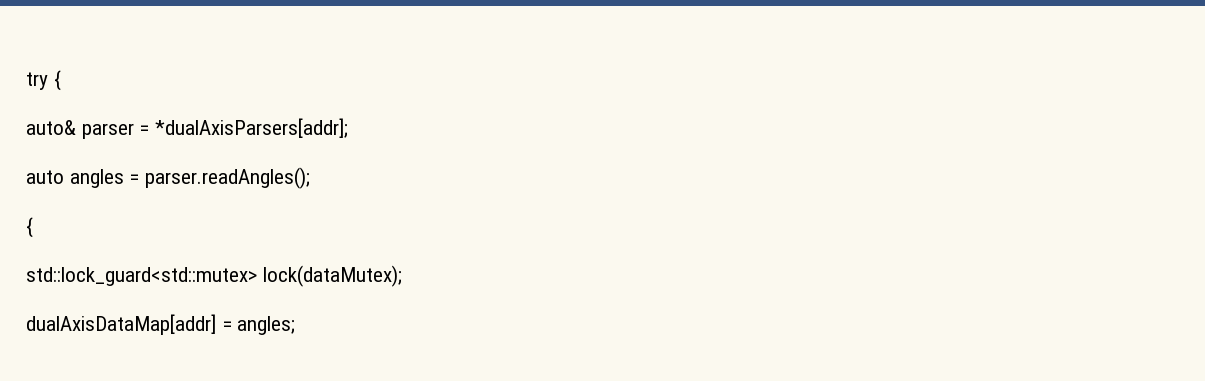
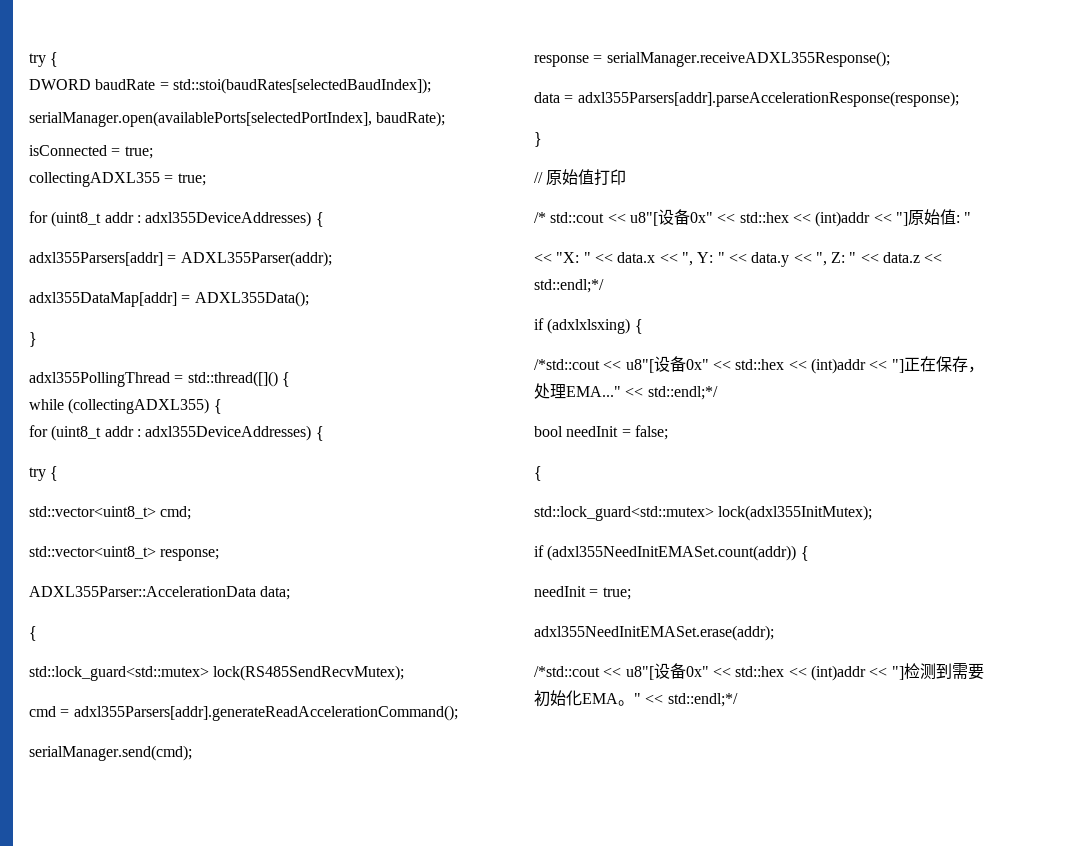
[26,70,61,91] [26,118,349,139] [26,167,311,189] [26,217,33,238] [26,265,402,287] [26,314,296,335] try { // auto& parser = *dualAxisParsers[addr]; // auto angles = parser.readAngles(); // { // std::lock_guard<std::mutex> lock(dataMutex); // dualAxisDataMap[addr] = angles; -> [29,52,59,67] [29,78,431,94] [29,111,446,127] [29,145,153,159] [29,172,206,187] [29,211,324,227] [29,251,332,267] [29,291,309,307] [29,332,37,347] [29,371,290,387] [29,398,222,414] [29,425,324,441] [29,466,59,481] [29,506,192,520] [29,546,220,561] [29,586,291,600] [29,626,37,641] [29,665,405,681] [29,705,458,721] [29,745,192,761] [534,51,890,67] [534,91,959,107] [534,132,542,147] [534,169,627,185] [534,209,972,227] [534,252,943,267] [534,279,604,293] [534,318,643,334] [534,356,984,374] [534,383,718,400] [534,425,668,440] [534,466,542,481] [534,505,873,521] [534,545,809,561] [534,586,631,600] [534,625,774,641] [534,663,984,681] [534,690,738,707] try { // DWORD baudRate = std::stoi(baudRates[selectedBaudIndex]); // serialManager.open(availablePorts[selectedPortIndex], baudRate); // isConnected = true; // collectingADXL355 = true; // for (uint8_t addr : adxl355DeviceAddresses) { // adxl355Parsers[addr] = ADXL355Parser(addr); // adxl355DataMap[addr] = ADXL355Data(); // } // adxl355PollingThread = std::thread([]() { // while (collectingADXL355) { // for (uint8_t addr : adxl355DeviceAddresses) { // try { // std::vector<uint8_t> cmd; // std::vector<uint8_t> response; // ADXL355Parser::AccelerationData data; // { // std::lock_guard<std::mutex> lock(RS485SendRecvMutex); // cmd = adxl355Parsers[addr].generateReadAccelerationCommand(); // serialManager.send(cmd); // response = serialManager.receiveADXL355Response(); // data = adxl355Parsers[addr].parseAccelerationResponse(response); // } // // 原始值打印 // /* std::cout << u8"[设备0x" << std::hex << (int)addr << "]原始值: " // << "X: " << data.x << ", Y: " << data.y << ", Z: " << data.z << std::endl;*/ // if (adxlxlsxing) { // /*std::cout << u8"[设备0x" << std::hex << (int)addr << "]正在保存，处理EMA..." << std::endl;*/ // bool needInit = false; // { // std::lock_guard<std::mutex> lock(adxl355InitMutex); // if (adxl355NeedInitEMASet.count(addr)) { // needInit = true; // adxl355NeedInitEMASet.erase(addr); // /*std::cout << u8"[设备0x" << std::hex << (int)addr << "]检测到需要初始化EMA。" << std::endl;*/

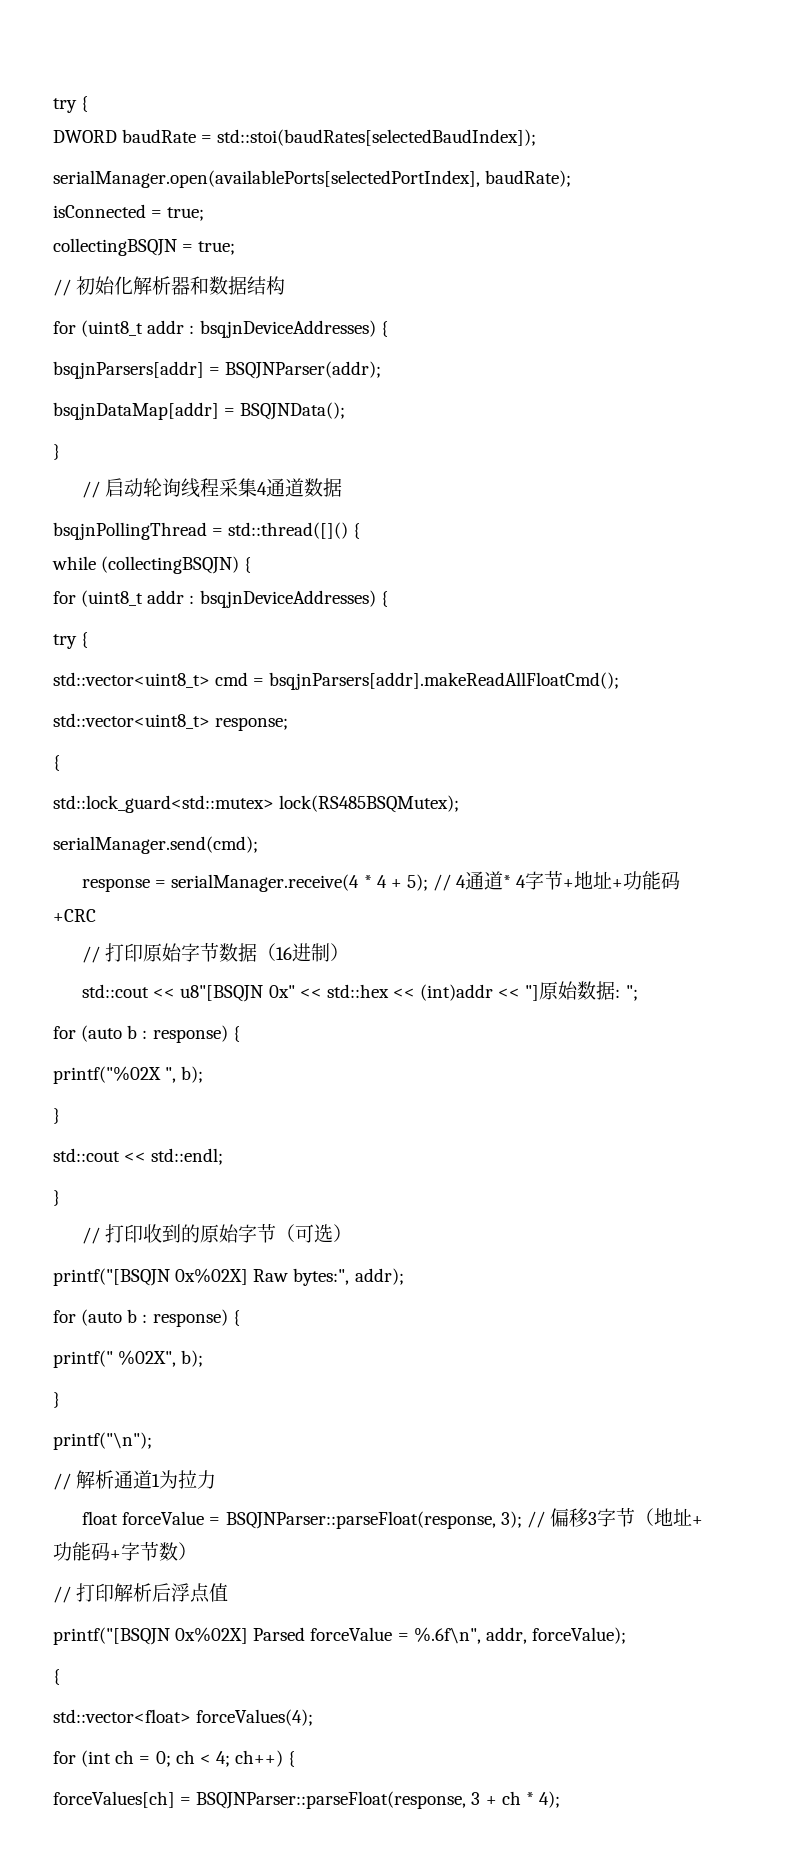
[29,172,206,187] [29,211,324,227] [29,251,332,267] [29,291,309,307] [29,332,37,347] [29,372,170,387] collectingADXL355 = true; // for (uint8_t addr : adxl355DeviceAddresses) { // adxl355Parsers[addr] = ADXL355Parser(addr); // adxl355DataMap[addr] = ADXL355Data(); // } // adxl355PollingThread -> [53,238,236,256] [53,276,286,296] [53,320,388,338] [53,361,382,379] [53,402,346,420] [53,444,60,460] [82,478,343,498] [53,522,207,540] collectingBSQJN = true; // // 初始化解析器和数据结构 // for (uint8_t addr : bsqjnDeviceAddresses) { // bsqjnParsers[addr] = BSQJNParser(addr); // bsqjnDataMap[addr] = BSQJNData(); // } // // 启动轮询线程采集4通道数据 // bsqjnPollingThread
[68,398,210,414] (collectingADXL355) -> [101,556,240,574] (collectingBSQJN)
[145,425,312,441] adxl355DeviceAddresses) -> [199,590,376,608] bsqjnDeviceAddresses)
[160,506,192,520] cmd; -> [215,672,620,690] cmd = bsqjnParsers[addr].makeReadAllFloatCmd();
[29,586,291,600] [29,626,37,641] [29,665,405,681] [29,705,458,721] // ADXL355Parser::AccelerationData data; // { // std::lock_guard<std::mutex> lock(RS485SendRecvMutex); // cmd = adxl355Parsers[addr].generateReadAccelerationCommand(); -> [53,755,60,771] [53,795,460,813] // { // std::lock_guard<std::mutex> lock(RS485BSQMutex);
[606,51,890,67] [534,91,959,107] [534,132,542,147] [534,169,627,185] [534,209,690,226] serialManager.receiveADXL355Response(); // data = adxl355Parsers[addr].parseAccelerationResponse(response); // } // // 原始值打印 // /* std::cout << u8"[设备 -> [171,870,681,892] [53,909,96,922] [82,942,350,963] [82,984,264,1002] serialManager.receive(4 * 4 + 5); // 4通道* 4字节+地址+功能码+CRC // // 打印原始字节数据（16进制） // std::cout << u8"[BSQJN
[939,209,972,225] [534,252,943,267] [534,279,604,293] [534,318,643,334] [534,356,984,374] [534,383,718,400] [534,425,668,440] [534,466,542,481] [534,505,873,521] [534,545,809,561] [534,586,631,600] [534,625,774,641] [534,663,984,681] [534,690,738,707] 值: " // << "X: " << data.x << ", Y: " << data.y << ", Z: " << data.z << std::endl;*/ // if (adxlxlsxing) { // /*std::cout << u8"[设备0x" << std::hex << (int)addr << "]正在保存，处理EMA..." << std::endl;*/ // bool needInit = false; // { // std::lock_guard<std::mutex> lock(adxl355InitMutex); // if (adxl355NeedInitEMASet.count(addr)) { // needInit = true; // adxl355NeedInitEMASet.erase(addr); // /*std::cout << u8"[设备0x" << std::hex << (int)addr << "]检测到需要初始化EMA。" << std::endl;*/ -> [577,981,638,1001] [53,1025,240,1043] [53,1066,204,1084] [53,1108,60,1124] [53,1148,224,1165] [53,1190,60,1206] [82,1223,353,1244] [53,1268,404,1286] [53,1309,240,1327] [53,1350,204,1368] [53,1392,60,1408] [53,1432,152,1450] [53,1470,217,1490] [82,1507,704,1529] [53,1541,197,1561] [53,1583,229,1603] [53,1627,626,1645] [53,1669,60,1685] [53,1709,314,1726] [53,1750,296,1767] [53,1791,560,1809] 数据: "; // for (auto b : response) { // printf("%02X ", b); // } // std::cout << std::endl; // } // // 打印收到的原始字节（可选） // printf("[BSQJN 0x%02X] Raw bytes:", addr); // for (auto b : response) { // printf(" %02X", b); // } // printf("\n"); // // 解析通道1为拉力 // float forceValue = BSQJNParser::parseFloat(response, 3); // 偏移3字节（地址+功能码+字节数） // // 打印解析后浮点值 // printf("[BSQJN 0x%02X] Parsed forceValue = %.6f\n", addr, forceValue); // { // std::vector<float> forceValues(4); // for (int ch = 0; ch < 4; ch++) { // forceValues[ch] = BSQJNParser::parseFloat(response, 3 + ch * 4);

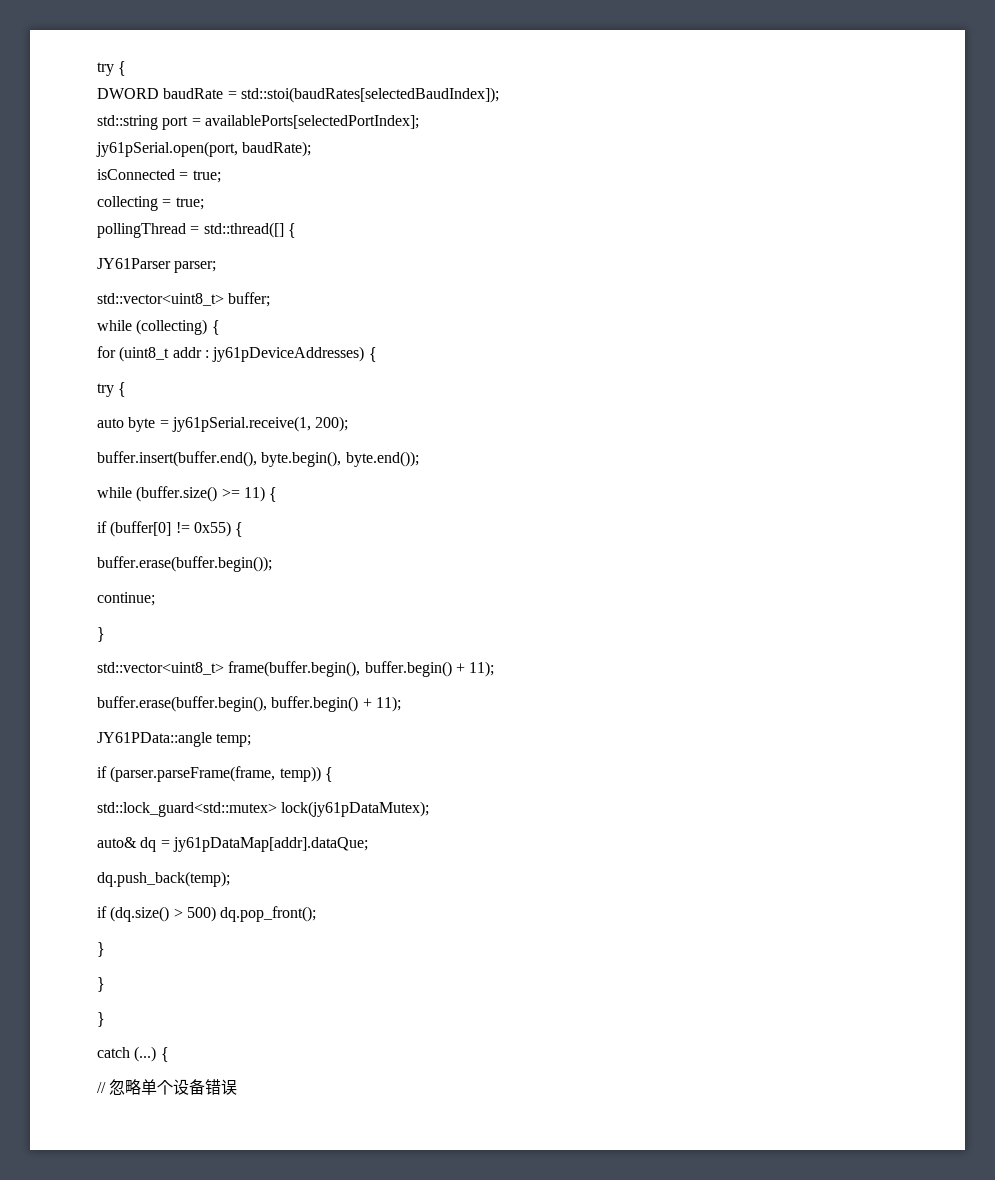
[53,170,480,188] serialManager.open(availablePorts[selectedPortIndex], -> [97,115,419,130] [96,141,238,157] std::string port = availablePorts[selectedPortIndex]; // jy61pSerial.open(port,
[53,238,236,256] [53,276,286,296] [53,320,388,338] [53,361,382,379] [53,402,346,420] [53,444,60,460] [82,478,343,498] [53,522,361,540] [52,556,240,574] collectingBSQJN = true; // // 初始化解析器和数据结构 // for (uint8_t addr : bsqjnDeviceAddresses) { // bsqjnParsers[addr] = BSQJNParser(addr); // bsqjnDataMap[addr] = BSQJNData(); // } // // 启动轮询线程采集4通道数据 // bsqjnPollingThread = std::thread([]() { // while (collectingBSQJN) -> [97,196,204,211] [97,222,296,238] [97,258,217,273] [97,292,271,307] [97,319,208,335] collecting = true; // pollingThread = std::thread([] { // JY61Parser parser; // std::vector<uint8_t> buffer; // while (collecting)
[199,590,376,608] bsqjnDeviceAddresses) -> [212,346,365,362] jy61pDeviceAddresses)
[53,672,620,690] [53,713,289,731] [53,755,60,771] [53,795,460,813] [53,836,258,854] [82,870,681,892] [53,909,96,922] [82,942,350,963] [82,981,638,1002] [53,1025,240,1043] [53,1066,204,1084] [53,1108,60,1124] [53,1148,224,1165] [53,1190,60,1206] [82,1223,353,1244] [53,1268,404,1286] [53,1309,240,1327] [53,1350,204,1368] [53,1392,60,1408] [53,1432,152,1450] [53,1470,217,1490] [82,1507,704,1529] [53,1541,197,1561] [53,1583,229,1603] [53,1627,626,1645] [53,1669,60,1685] [53,1709,314,1726] [53,1750,296,1767] [53,1791,560,1809] std::vector<uint8_t> cmd = bsqjnParsers[addr].makeReadAllFloatCmd(); // std::vector<uint8_t> response; // { // std::lock_guard<std::mutex> lock(RS485BSQMutex); // serialManager.send(cmd); // response = serialManager.receive(4 * 4 + 5); // 4通道* 4字节+地址+功能码+CRC // // 打印原始字节数据（16进制） // std::cout << u8"[BSQJN 0x" << std::hex << (int)addr << "]原始数据: "; // for (auto b : response) { // printf("%02X ", b); // } // std::cout << std::endl; // } // // 打印收到的原始字节（可选） // printf("[BSQJN 0x%02X] Raw bytes:", addr); // for (auto b : response) { // printf(" %02X", b); // } // printf("\n"); // // 解析通道1为拉力 // float forceValue = BSQJNParser::parseFloat(response, 3); // 偏移3字节（地址+功能码+字节数） // // 打印解析后浮点值 // printf("[BSQJN 0x%02X] Parsed forceValue = %.6f\n", addr, forceValue); // { // std::vector<float> forceValues(4); // for (int ch = 0; ch < 4; ch++) { // forceValues[ch] = BSQJNParser::parseFloat(response, 3 + ch * 4); -> [97,416,349,432] [97,451,419,467] [97,486,278,502] [97,521,244,537] [97,556,272,572] [97,592,155,606] [97,627,105,642] [97,661,495,677] [97,696,401,712] [97,732,252,747] [97,766,333,782] [97,801,430,817] [97,837,368,852] [97,871,230,887] [97,906,317,922] [97,942,105,957] [97,977,105,992] [97,1012,105,1027] [97,1046,169,1062] [97,1079,238,1095] auto byte = jy61pSerial.receive(1, 200); // buffer.insert(buffer.end(), byte.begin(), byte.end()); // while (buffer.size() >= 11) { // if (buffer[0] != 0x55) { // buffer.erase(buffer.begin()); // continue; // } // std::vector<uint8_t> frame(buffer.begin(), buffer.begin() + 11); // buffer.erase(buffer.begin(), buffer.begin() + 11); // JY61PData::angle temp; // if (parser.parseFrame(frame, temp)) { // std::lock_guard<std::mutex> lock(jy61pDataMutex); // auto& dq = jy61pDataMap[addr].dataQue; // dq.push_back(temp); // if (dq.size() > 500) dq.pop_front(); // } // } // } // catch (...) { // // 忽略单个设备错误

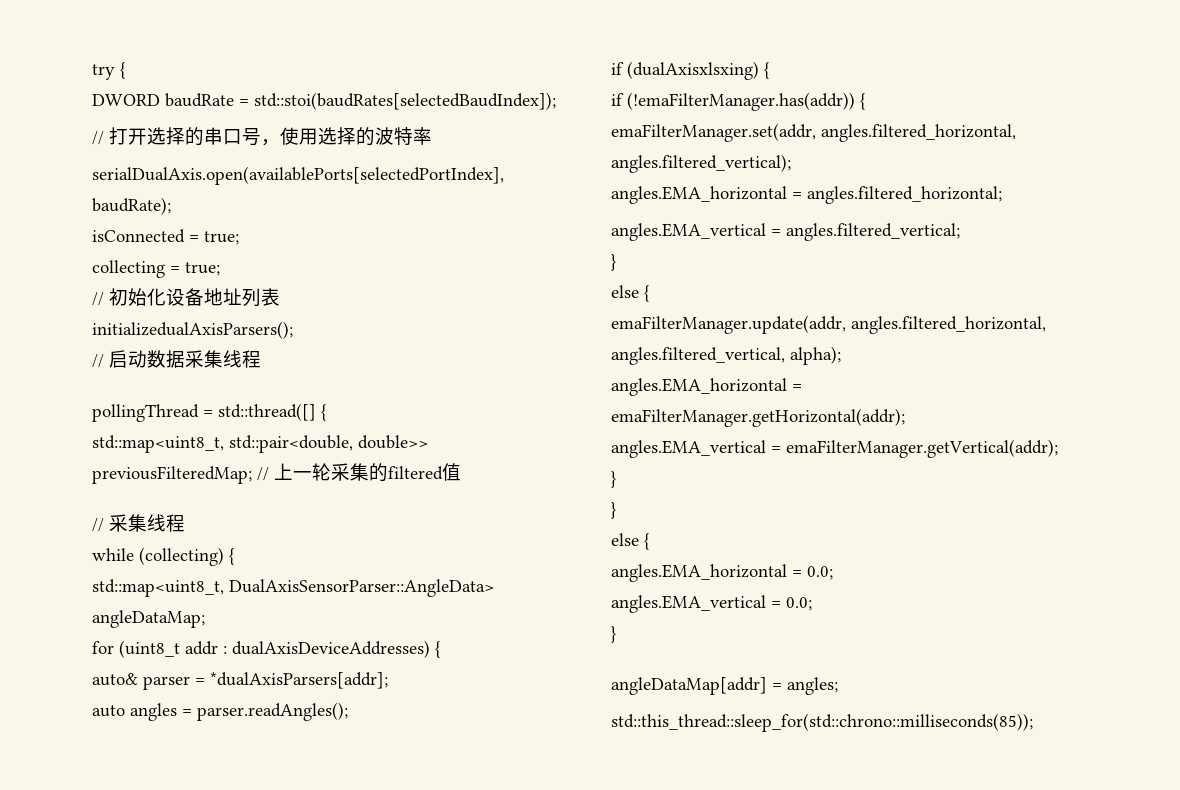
[97,115,419,130] [96,141,238,157] std::string port = availablePorts[selectedPortIndex]; // jy61pSerial.open(port, -> [92,127,432,146] [92,166,504,185] // 打开选择的串口号，使用选择的波特率 // serialDualAxis.open(availablePorts[selectedPortIndex],
[97,222,296,238] [97,258,217,273] [97,292,271,307] pollingThread = std::thread([] { // JY61Parser parser; // std::vector<uint8_t> buffer; -> [92,288,280,307] [92,321,293,339] [92,350,261,368] [92,403,326,422] [92,435,428,453] [92,463,461,484] [92,514,185,532] // 初始化设备地址列表 // initializedualAxisParsers(); // // 启动数据采集线程 // pollingThread = std::thread([] { // std::map<uint8_t, std::pair<double, double>> previousFilteredMap; // 上一轮采集的filtered值 // // 采集线程
(220, 327) none -> [92,579,494,597] [92,610,205,628] // std::map<uint8_t, DualAxisSensorParser::AngleData> angleDataMap;
[212,346,377,362] [97,382,127,397] [97,416,349,432] [97,451,419,467] [97,486,278,502] [97,521,244,537] [97,556,272,572] [97,592,155,606] [97,627,105,642] [97,661,495,677] [97,696,401,712] [97,732,252,747] [97,766,333,782] [97,801,430,817] [97,837,368,852] [97,871,230,887] [97,906,317,922] [97,942,105,957] [97,977,105,992] [97,1012,105,1027] [97,1046,169,1062] [97,1079,238,1095] jy61pDeviceAddresses) { // try { // auto byte = jy61pSerial.receive(1, 200); // buffer.insert(buffer.end(), byte.begin(), byte.end()); // while (buffer.size() >= 11) { // if (buffer[0] != 0x55) { // buffer.erase(buffer.begin()); // continue; // } // std::vector<uint8_t> frame(buffer.begin(), buffer.begin() + 11); // buffer.erase(buffer.begin(), buffer.begin() + 11); // JY61PData::angle temp; // if (parser.parseFrame(frame, temp)) { // std::lock_guard<std::mutex> lock(jy61pDataMutex); // auto& dq = jy61pDataMap[addr].dataQue; // dq.push_back(temp); // if (dq.size() > 500) dq.pop_front(); // } // } // } // catch (...) { // // 忽略单个设备错误 -> [232,640,440,658] [92,672,388,690] [92,702,348,721] [611,61,769,80] [611,92,865,111] [611,123,1016,142] [611,154,791,173] [611,186,1002,204] [611,223,960,241] [611,254,616,271] [611,285,649,302] [611,315,1046,334] [611,346,841,365] [611,378,802,396] [611,408,905,427] [611,439,1058,458] [611,471,616,488] [611,502,616,519] [611,533,649,550] [611,564,833,582] [611,595,812,613] [611,626,616,643] [611,677,838,695] [611,713,1033,732] dualAxisDeviceAddresses) { // auto& parser = *dualAxisParsers[addr]; // auto angles = parser.readAngles(); // if (dualAxisxlsxing) { // if (!emaFilterManager.has(addr)) { // emaFilterManager.set(addr, angles.filtered_horizontal, angles.filtered_vertical); // angles.EMA_horizontal = angles.filtered_horizontal; // angles.EMA_vertical = angles.filtered_vertical; // } // else { // emaFilterManager.update(addr, angles.filtered_horizontal, angles.filtered_vertical, alpha); // angles.EMA_horizontal = emaFilterManager.getHorizontal(addr); // angles.EMA_vertical = emaFilterManager.getVertical(addr); // } // } // else { // angles.EMA_horizontal = 0.0; // angles.EMA_vertical = 0.0; // } // angleDataMap[addr] = angles; // std::this_thread::sleep_for(std::chrono::milliseconds(85));

